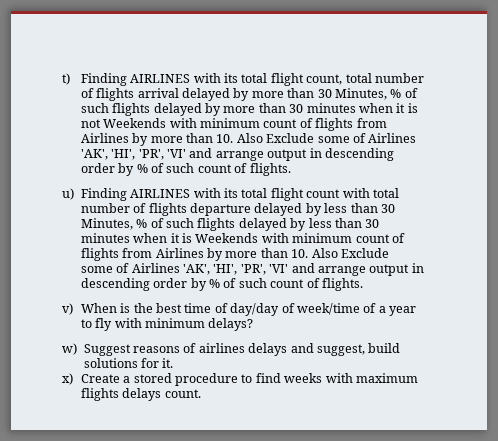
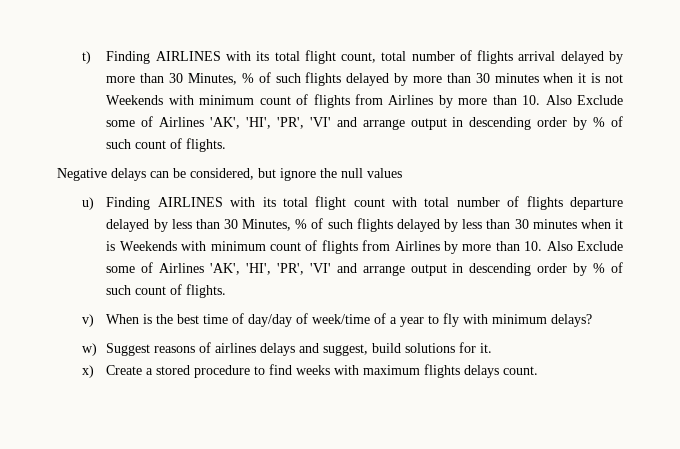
(291, 169) none -> [57,168,402,181] // Negative delays can be considered, but ignore the null values

